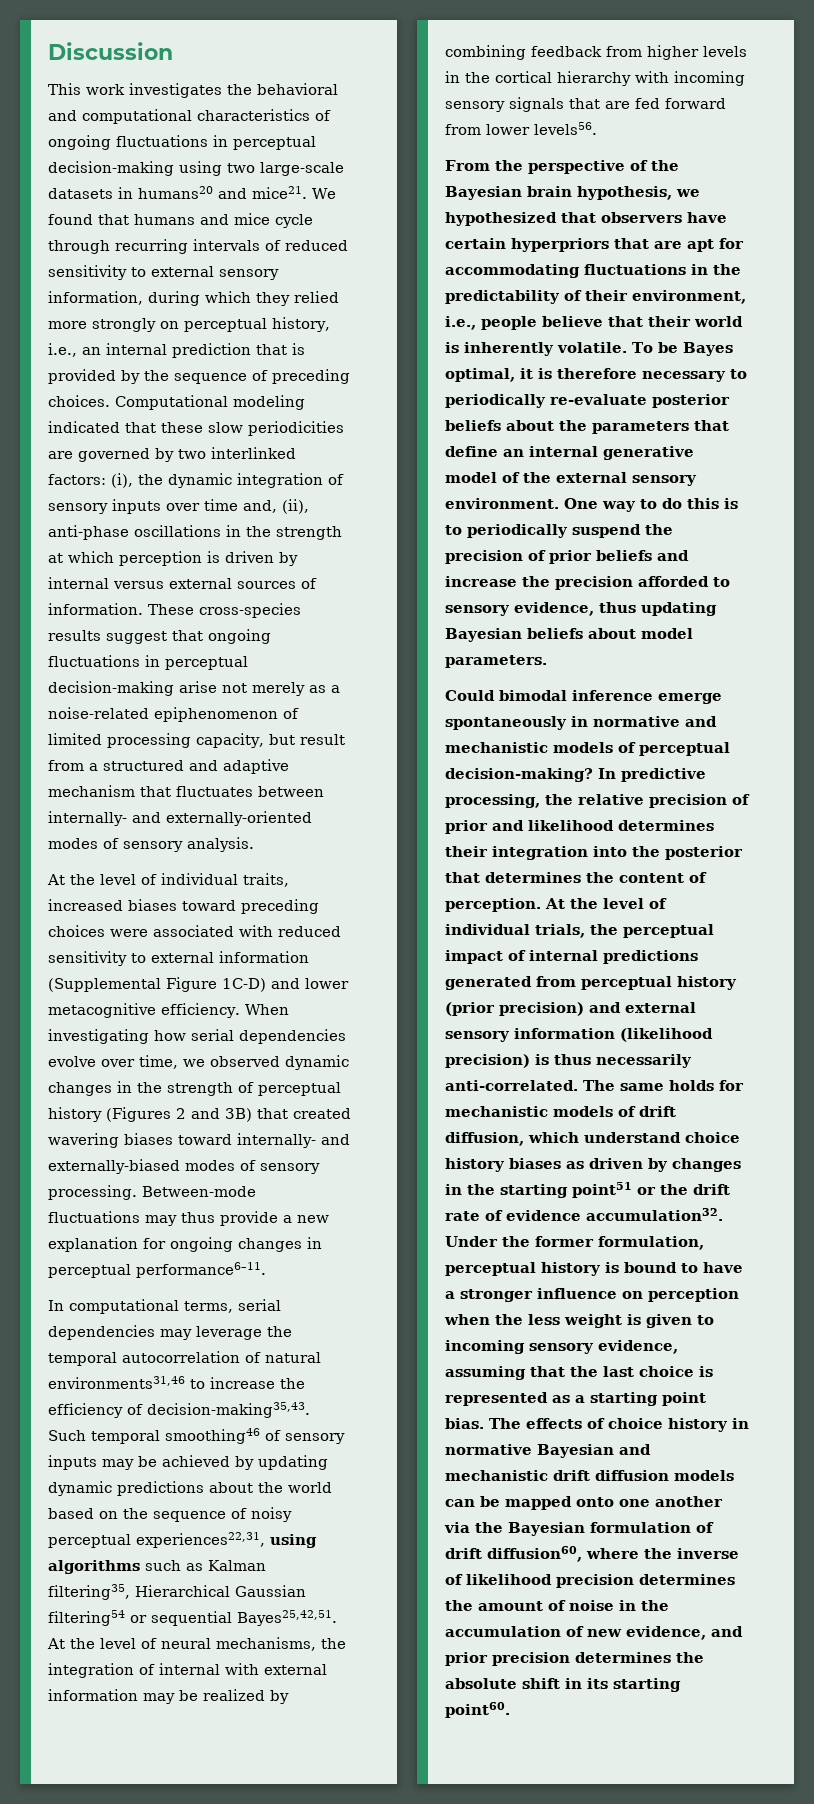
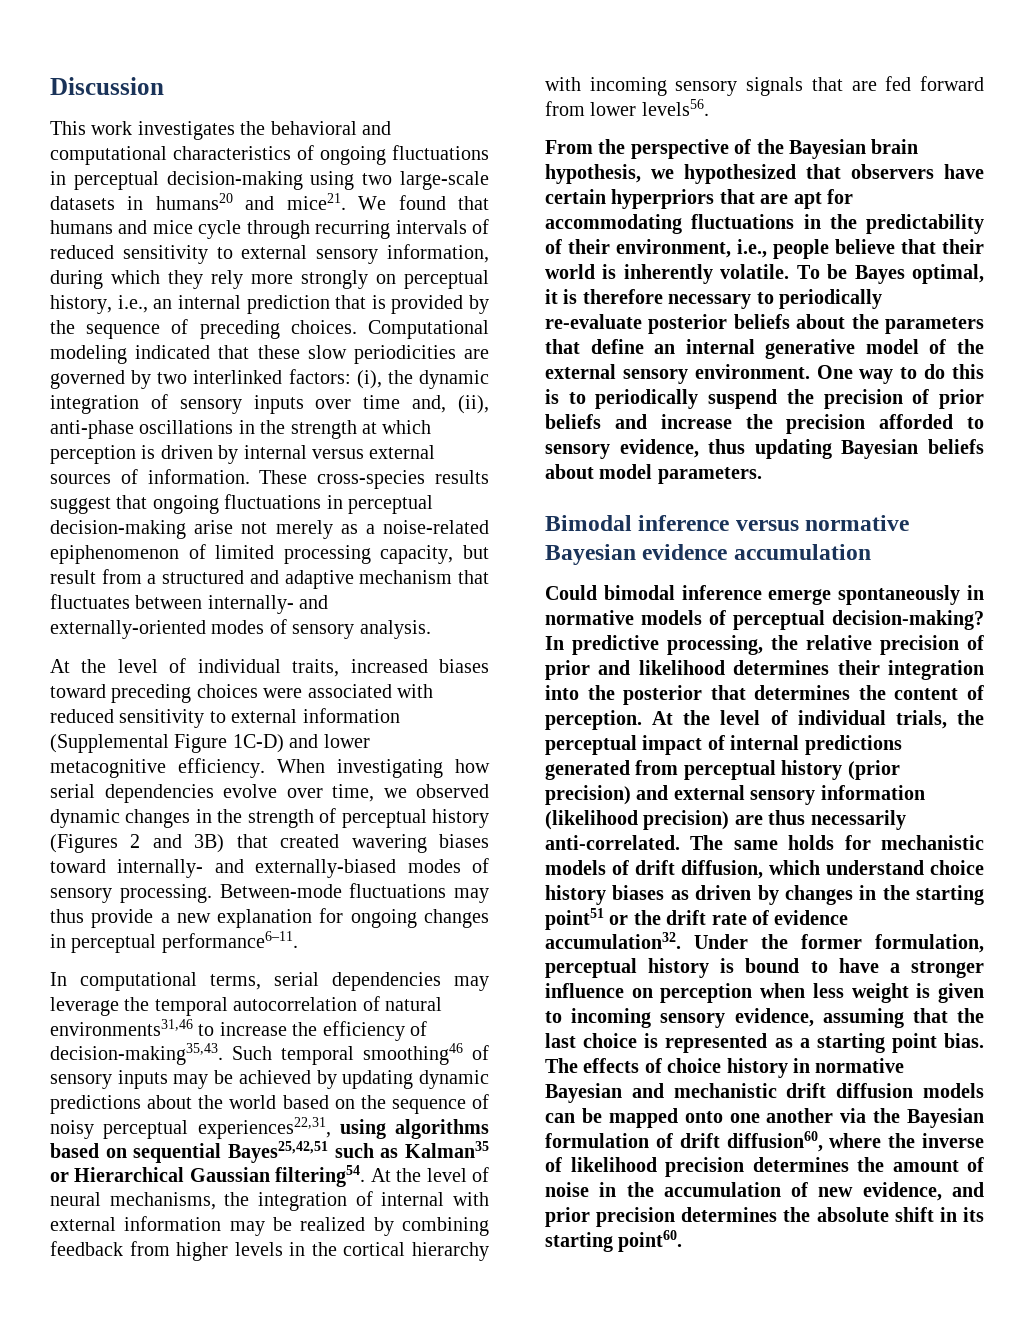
[294,291,339,303] relied -> [211,270,243,289] rely
[145,1560,266,1571] [48,1584,306,1600] [48,1610,337,1626] such as Kalman filtering35, Hierarchical Gaussian filtering54 or sequential Bayes25,42,51. -> [50,1141,490,1163] [50,1165,366,1187] based on sequential Bayes25,42,51 such as Kalman35 or Hierarchical Gaussian filtering54.
(547, 661) none -> [545,515,910,531] [545,544,871,565] // Bimodal inference versus normative Bayesian evidence accumulation
[685,716,717,727] [445,742,548,753] and mechanistic -> (634, 617) none
[535,1054,549,1065] is -> [734,815,763,825] are
[495,1314,523,1325] the -> (806, 990) none

